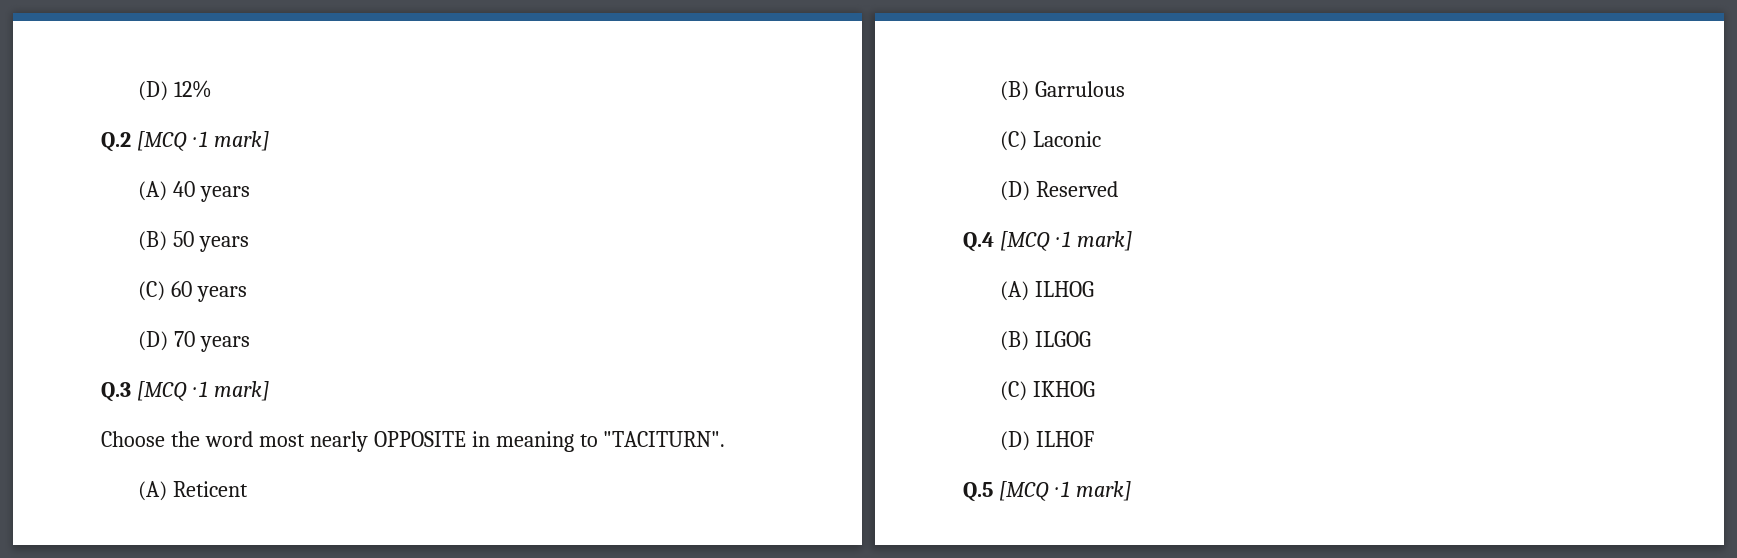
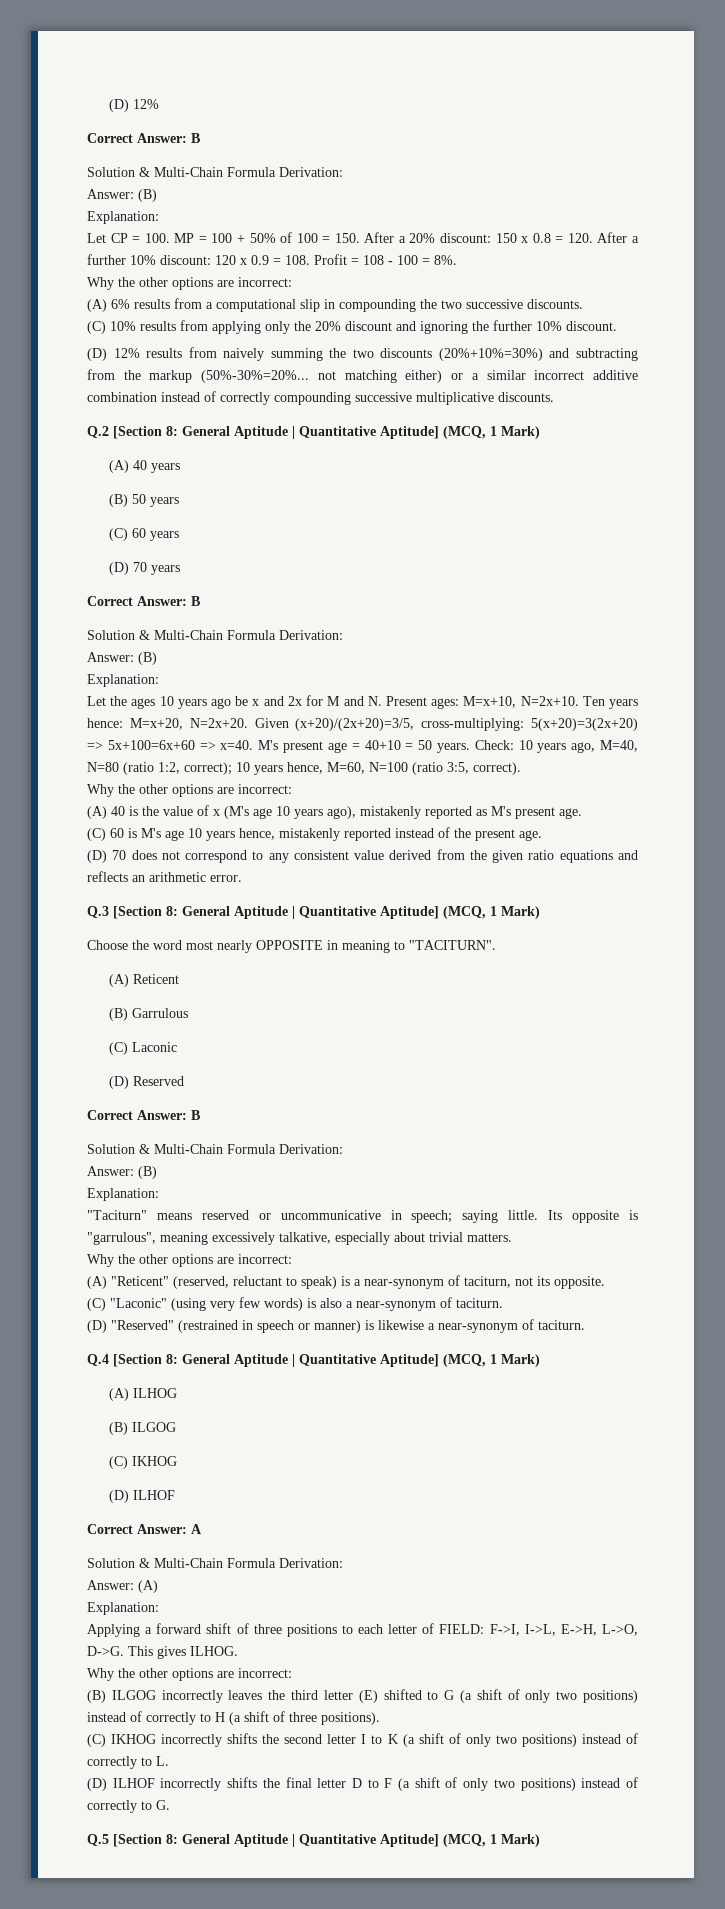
[101,131,269,152] Q.2 [MCQ · 1 mark] -> [87,133,200,143] [87,167,343,177] [87,189,157,202] [87,211,159,224] [87,232,640,243] [87,254,457,265] [87,277,292,290] [87,298,583,312] [87,320,617,334] [87,347,638,361] [87,369,639,383] [87,391,554,405] [87,426,540,439] Correct Answer: B // Solution & Multi-Chain Formula Derivation: // Answer: (B) // Explanation: // Let CP = 100. MP = 100 + 50% of 100 = 150. After a 20% discount: 150 x 0.8 = 120. After a further 10% discount: 120 x 0.9 = 108. Profit = 108 - 100 = 8%. // Why the other options are incorrect: // (A) 6% results from a computational slip in compounding the two successive discounts. // (C) 10% results from applying only the 20% discount and ignoring the further 10% discount. // (D) 12% results from naively summing the two discounts (20%+10%=30%) and subtracting from the markup (50%-30%=20%... not matching either) or a similar incorrect additive combination instead of correctly compounding successive multiplicative discounts. // Q.2 [Section 8: General Aptitude | Quantitative Aptitude] (MCQ, 1 Mark)
[101,381,269,402] Q.3 [MCQ · 1 mark] -> [87,596,200,606] [87,630,343,640] [87,652,157,665] [87,674,159,687] [87,695,639,709] [87,718,638,731] [87,740,638,753] [87,762,521,775] [87,784,292,797] [87,805,582,819] [87,827,542,841] [87,849,638,863] [87,871,242,882] [87,906,540,919] Correct Answer: B // Solution & Multi-Chain Formula Derivation: // Answer: (B) // Explanation: // Let the ages 10 years ago be x and 2x for M and N. Present ages: M=x+10, N=2x+10. Ten years hence: M=x+20, N=2x+20. Given (x+20)/(2x+20)=3/5, cross-multiplying: 5(x+20)=3(2x+20) => 5x+100=6x+60 => x=40. M's present age = 40+10 = 50 years. Check: 10 years ago, M=40, N=80 (ratio 1:2, correct); 10 years hence, M=60, N=100 (ratio 3:5, correct). // Why the other options are incorrect: // (A) 40 is the value of x (M's age 10 years ago), mistakenly reported as M's present age. // (C) 60 is M's age 10 years hence, mistakenly reported instead of the present age. // (D) 70 does not correspond to any consistent value derived from the given ratio equations and reflects an arithmetic error. // Q.3 [Section 8: General Aptitude | Quantitative Aptitude] (MCQ, 1 Mark)
[963,231,1132,252] Q.4 [MCQ · 1 mark] -> [87,1110,200,1120] [87,1144,343,1154] [87,1166,157,1179] [87,1188,159,1201] [87,1210,639,1223] [87,1232,512,1245] [87,1254,292,1267] [87,1275,605,1289] [87,1297,503,1311] [87,1319,585,1333] [87,1354,540,1367] Correct Answer: B // Solution & Multi-Chain Formula Derivation: // Answer: (B) // Explanation: // "Taciturn" means reserved or uncommunicative in speech; saying little. Its opposite is "garrulous", meaning excessively talkative, especially about trivial matters. // Why the other options are incorrect: // (A) "Reticent" (reserved, reluctant to speak) is a near-synonym of taciturn, not its opposite. // (C) "Laconic" (using very few words) is also a near-synonym of taciturn. // (D) "Reserved" (restrained in speech or manner) is likewise a near-synonym of taciturn. // Q.4 [Section 8: General Aptitude | Quantitative Aptitude] (MCQ, 1 Mark)
[963,481,1131,502] Q.5 [MCQ · 1 mark] -> [87,1524,202,1534] [87,1558,343,1568] [87,1580,158,1593] [87,1602,159,1615] [87,1623,638,1637] [87,1646,238,1659] [87,1668,292,1681] [87,1689,638,1703] [87,1711,380,1725] [87,1733,638,1747] [87,1756,169,1769] [87,1777,638,1791] [87,1800,170,1813] [87,1834,540,1847] Correct Answer: A // Solution & Multi-Chain Formula Derivation: // Answer: (A) // Explanation: // Applying a forward shift of three positions to each letter of FIELD: F->I, I->L, E->H, L->O, D->G. This gives ILHOG. // Why the other options are incorrect: // (B) ILGOG incorrectly leaves the third letter (E) shifted to G (a shift of only two positions) instead of correctly to H (a shift of three positions). // (C) IKHOG incorrectly shifts the second letter I to K (a shift of only two positions) instead of correctly to L. // (D) ILHOF incorrectly shifts the final letter D to F (a shift of only two positions) instead of correctly to G. // Q.5 [Section 8: General Aptitude | Quantitative Aptitude] (MCQ, 1 Mark)

